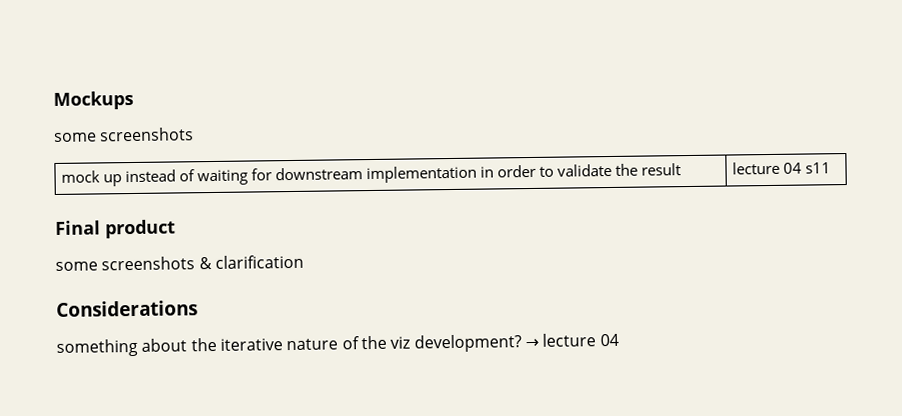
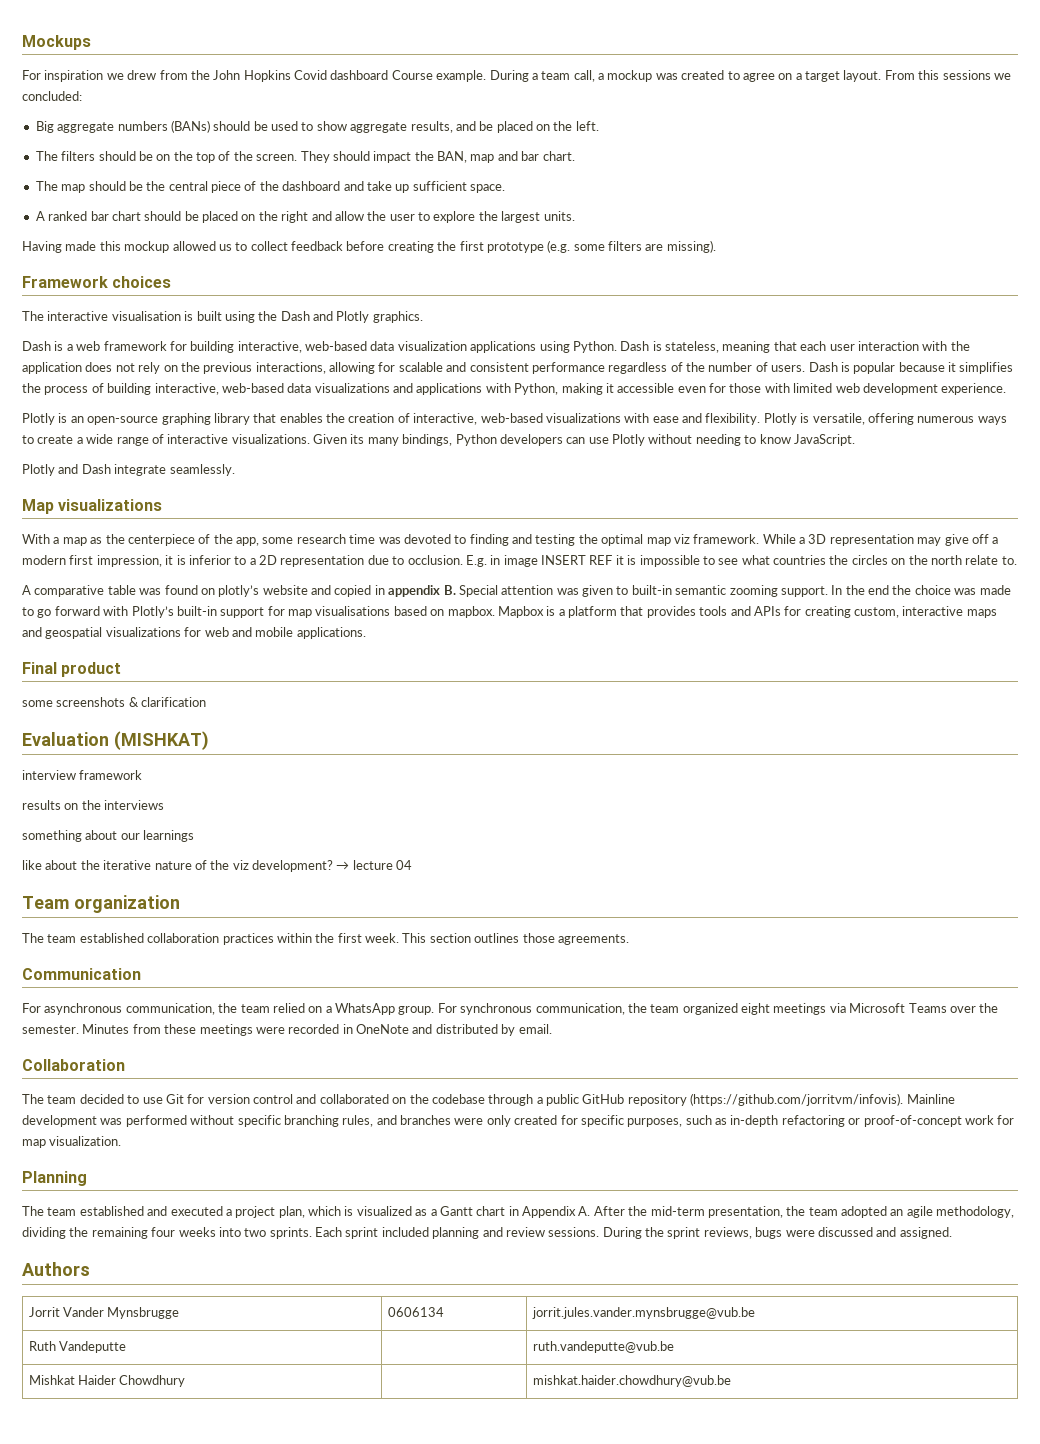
[54,127,195,142] [60,163,681,187] [731,161,831,175] some screenshots // mock up instead of waiting for downstream implementation in order to validate the result | lecture 04 s11 -> [22,70,1011,82] [22,91,82,101] [35,120,599,133] [35,151,575,163] [35,181,505,193] [35,211,575,223] [22,240,716,253] [22,276,172,288] [22,311,423,323] [22,341,970,353] [22,362,1014,374] [22,383,1007,395] [22,413,1007,425] [22,434,855,446] [22,464,235,476] [22,499,163,514] [22,534,999,546] [22,555,1017,567] [22,585,1011,597] [22,606,997,618] [22,627,366,639] For inspiration we drew from the John Hopkins Covid dashboard Course example. During a team call, a mockup was created to agree on a target layout. From this sessions we concluded: // Big aggregate numbers (BANs) should be used to show aggregate results, and be placed on the left. // The filters should be on the top of the screen. They should impact the BAN, map and bar chart. // The map should be the central piece of the dashboard and take up sufficient space. // A ranked bar chart should be placed on the right and allow the user to explore the largest units. // Having made this mockup allowed us to collect feedback before creating the first prototype (e.g. some filters are missing). // Framework choices // The interactive visualisation is built using the Dash and Plotly graphics. // Dash is a web framework for building interactive, web-based data visualization applications using Python. Dash is stateless, meaning that each user interaction with the application does not rely on the previous interactions, allowing for scalable and consistent performance regardless of the number of users. Dash is popular because it simplifies the process of building interactive, web-based data visualizations and applications with Python, making it accessible even for those with limited web development experience. // Plotly is an open-source graphing library that enables the creation of interactive, web-based visualizations with ease and flexibility. Plotly is versatile, offering numerous ways to create a wide range of interactive visualizations. Given its many bindings, Python developers can use Plotly without needing to know JavaScript. // Plotly and Dash integrate seamlessly. // Map visualizations // With a map as the centerpiece of the app, some research time was devoted to finding and testing the optimal map viz framework. While a 3D representation may give off a modern first impression, it is inferior to a 2D representation due to occlusion. E.g. in image INSERT REF it is impossible to see what countries the circles on the north relate to. // A comparative table was found on plotly’s website and copied in appendix B. Special attention was given to built-in semantic zooming support. In the end the choice was made to go forward with Plotly’s built-in support for map visualisations based on mapbox. Mapbox is a platform that provides tools and APIs for creating custom, interactive maps and geospatial visualizations for web and mobile applications.
[56,300,198,317] [56,338,138,357] Considerations // something -> [22,731,209,750] [22,770,143,780] [22,800,165,810] [22,830,195,842] [22,860,42,870] Evaluation (MISHKAT) // interview framework // results on the interviews // something about our learnings // like
(619, 340) none -> [22,895,180,913] [22,933,629,945] [22,968,141,980] [22,1003,999,1015] [22,1024,552,1036] [22,1059,125,1071] [22,1093,955,1106] [22,1115,1015,1127] [22,1136,122,1148] [22,1171,87,1186] [22,1206,1015,1218] [22,1227,952,1239] [22,1262,90,1276] [28,1307,180,1319] [387,1307,444,1317] [531,1307,755,1319] [28,1341,126,1353] [532,1341,674,1353] [28,1375,186,1387] [532,1375,731,1387] // Team organization // The team established collaboration practices within the first week. This section outlines those agreements. // Communication // For asynchronous communication, the team relied on a WhatsApp group. For synchronous communication, the team organized eight meetings via Microsoft Teams over the semester. Minutes from these meetings were recorded in OneNote and distributed by email. // Collaboration // The team decided to use Git for version control and collaborated on the codebase through a public GitHub repository (https://github.com/jorritvm/infovis). Mainline development was performed without specific branching rules, and branches were only created for specific purposes, such as in-depth refactoring or proof-of-concept work for map visualization. // Planning // The team established and executed a project plan, which is visualized as a Gantt chart in Appendix A. After the mid-term presentation, the team adopted an agile methodology, dividing the remaining four weeks into two sprints. Each sprint included planning and review sessions. During the sprint reviews, bugs were discussed and assigned. // Authors // Jorrit Vander Mynsbrugge | 0606134 | jorrit.jules.vander.mynsbrugge@vub.be // Ruth Vandeputte | | ruth.vandeputte@vub.be // Mishkat Haider Chowdhury | | mishkat.haider.chowdhury@vub.be

